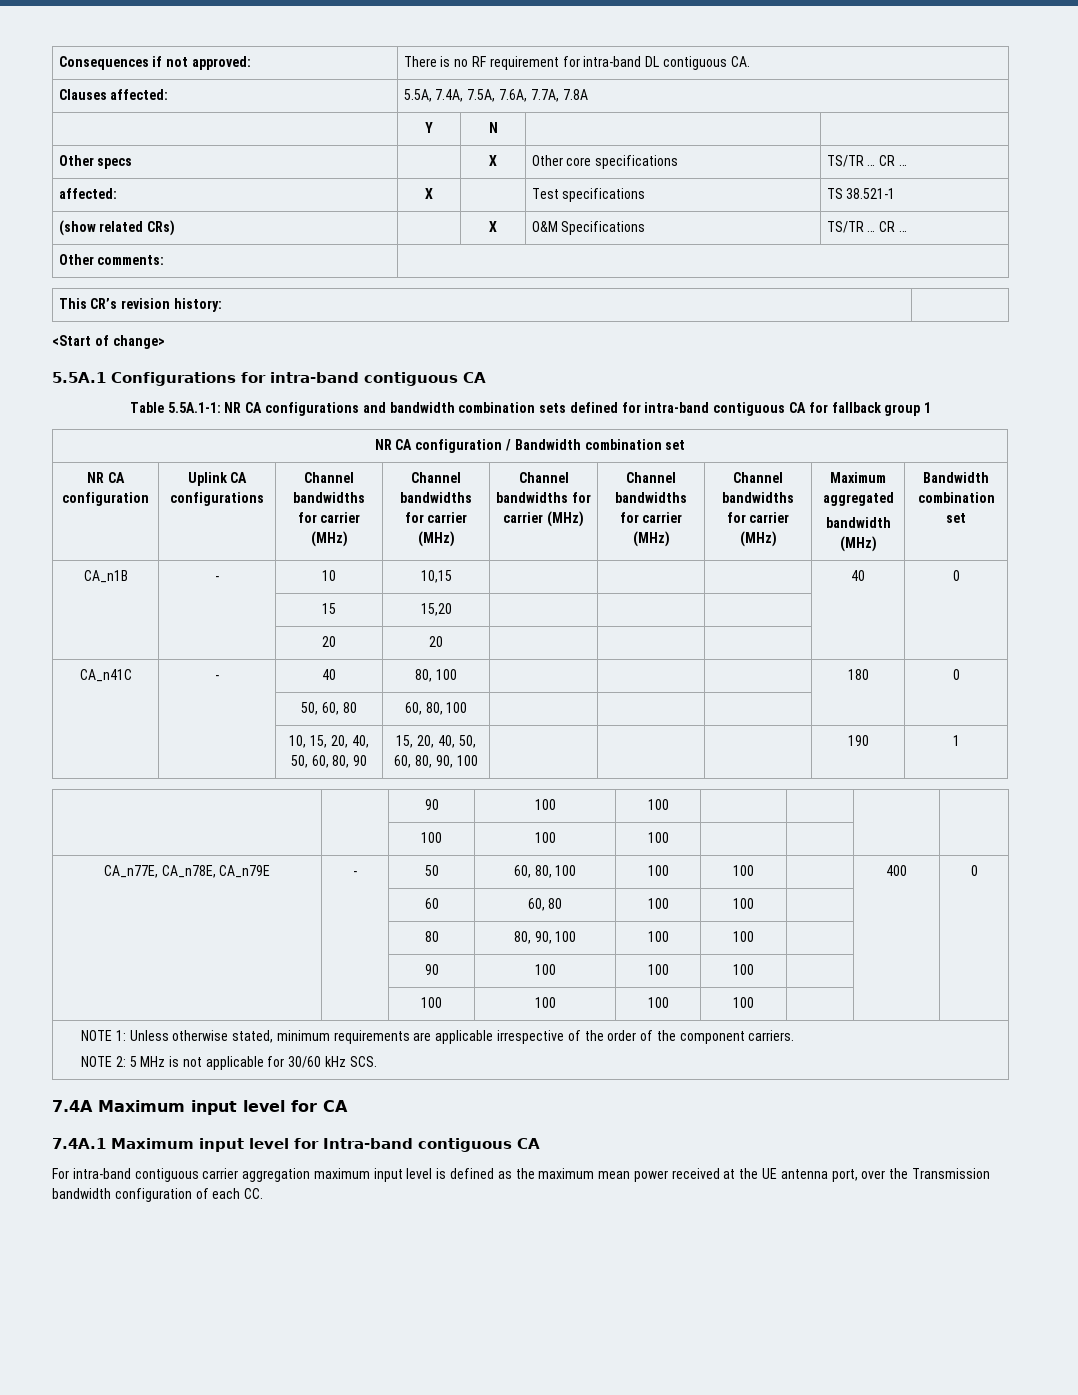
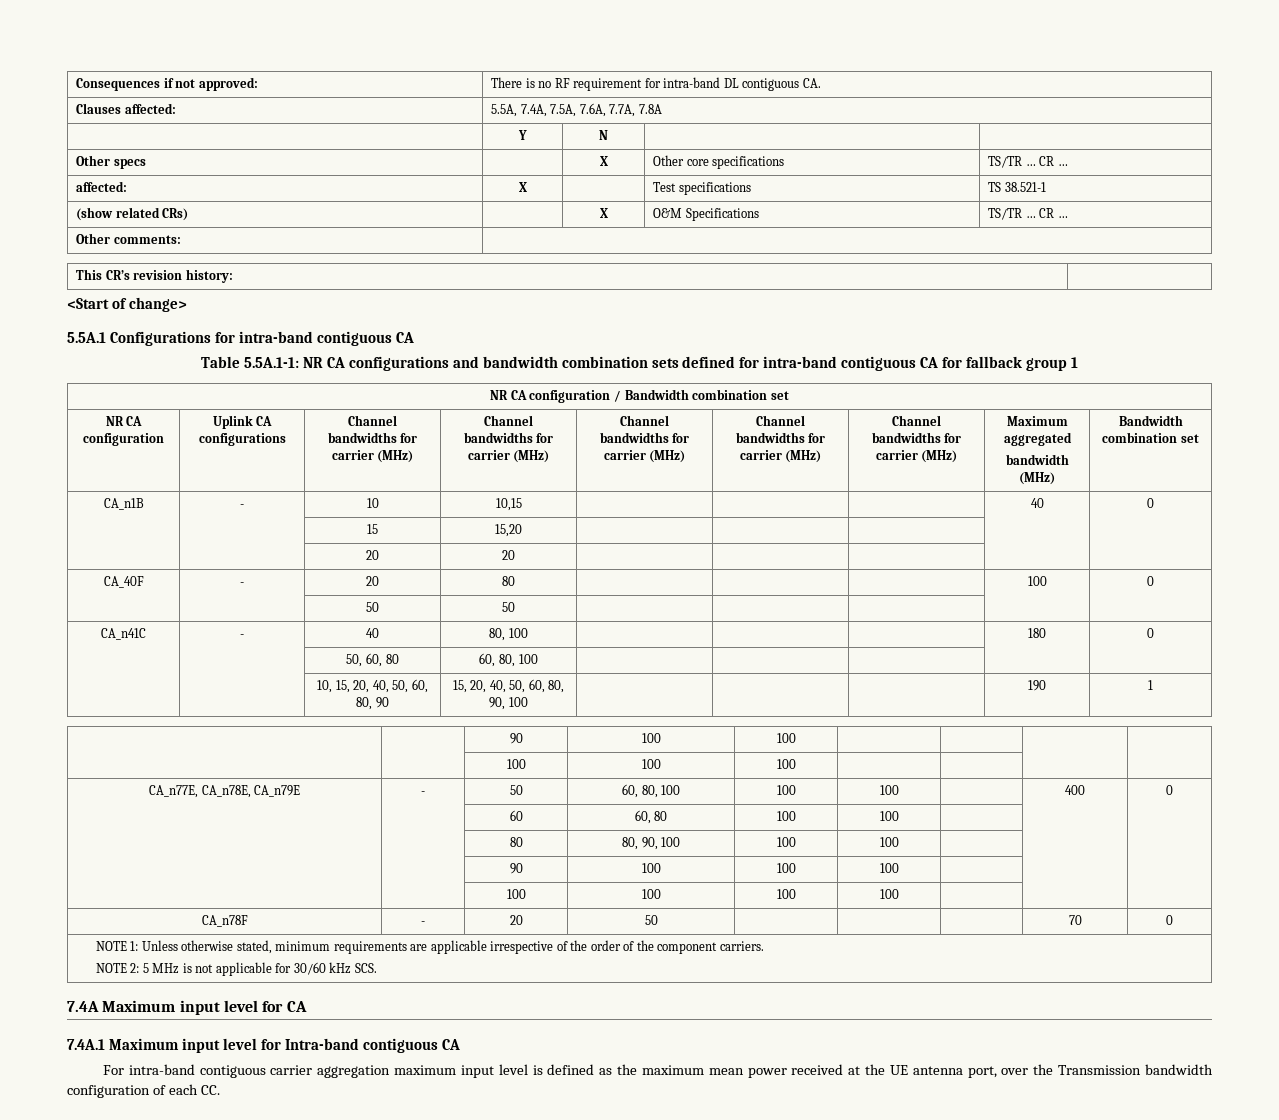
(443, 641) none -> [103,576,144,588] [240,582,244,586] [366,576,379,586] [502,576,515,586] [1027,576,1047,586] [1147,576,1154,586] [366,602,379,612] [502,602,515,612] // CA_40F | - | 20 | 80 | | | | 100 | 0 // | | 50 | 50 | | | | |
(754, 1002) none -> [201,915,248,927] [421,921,425,925] [509,915,523,925] [644,915,658,925] [1068,915,1082,925] [1166,915,1173,925] // CA_n78F | - | 20 | 50 | | | | 70 | 0

